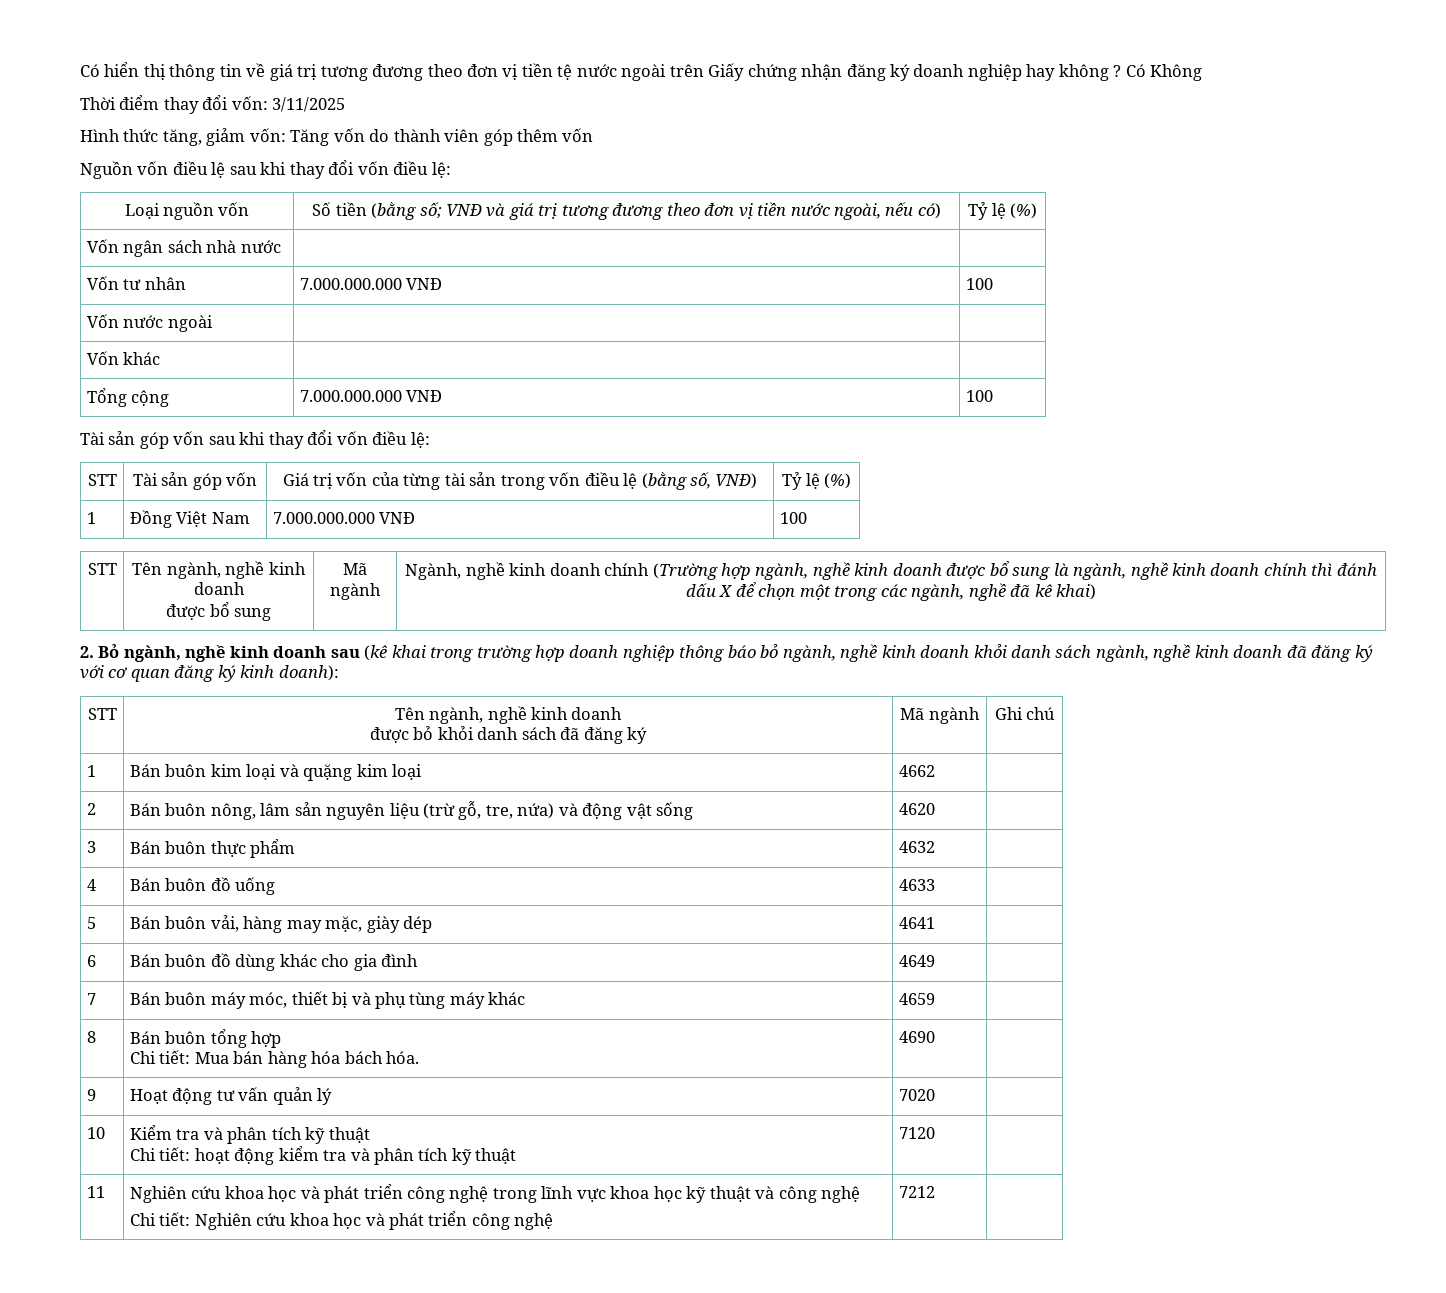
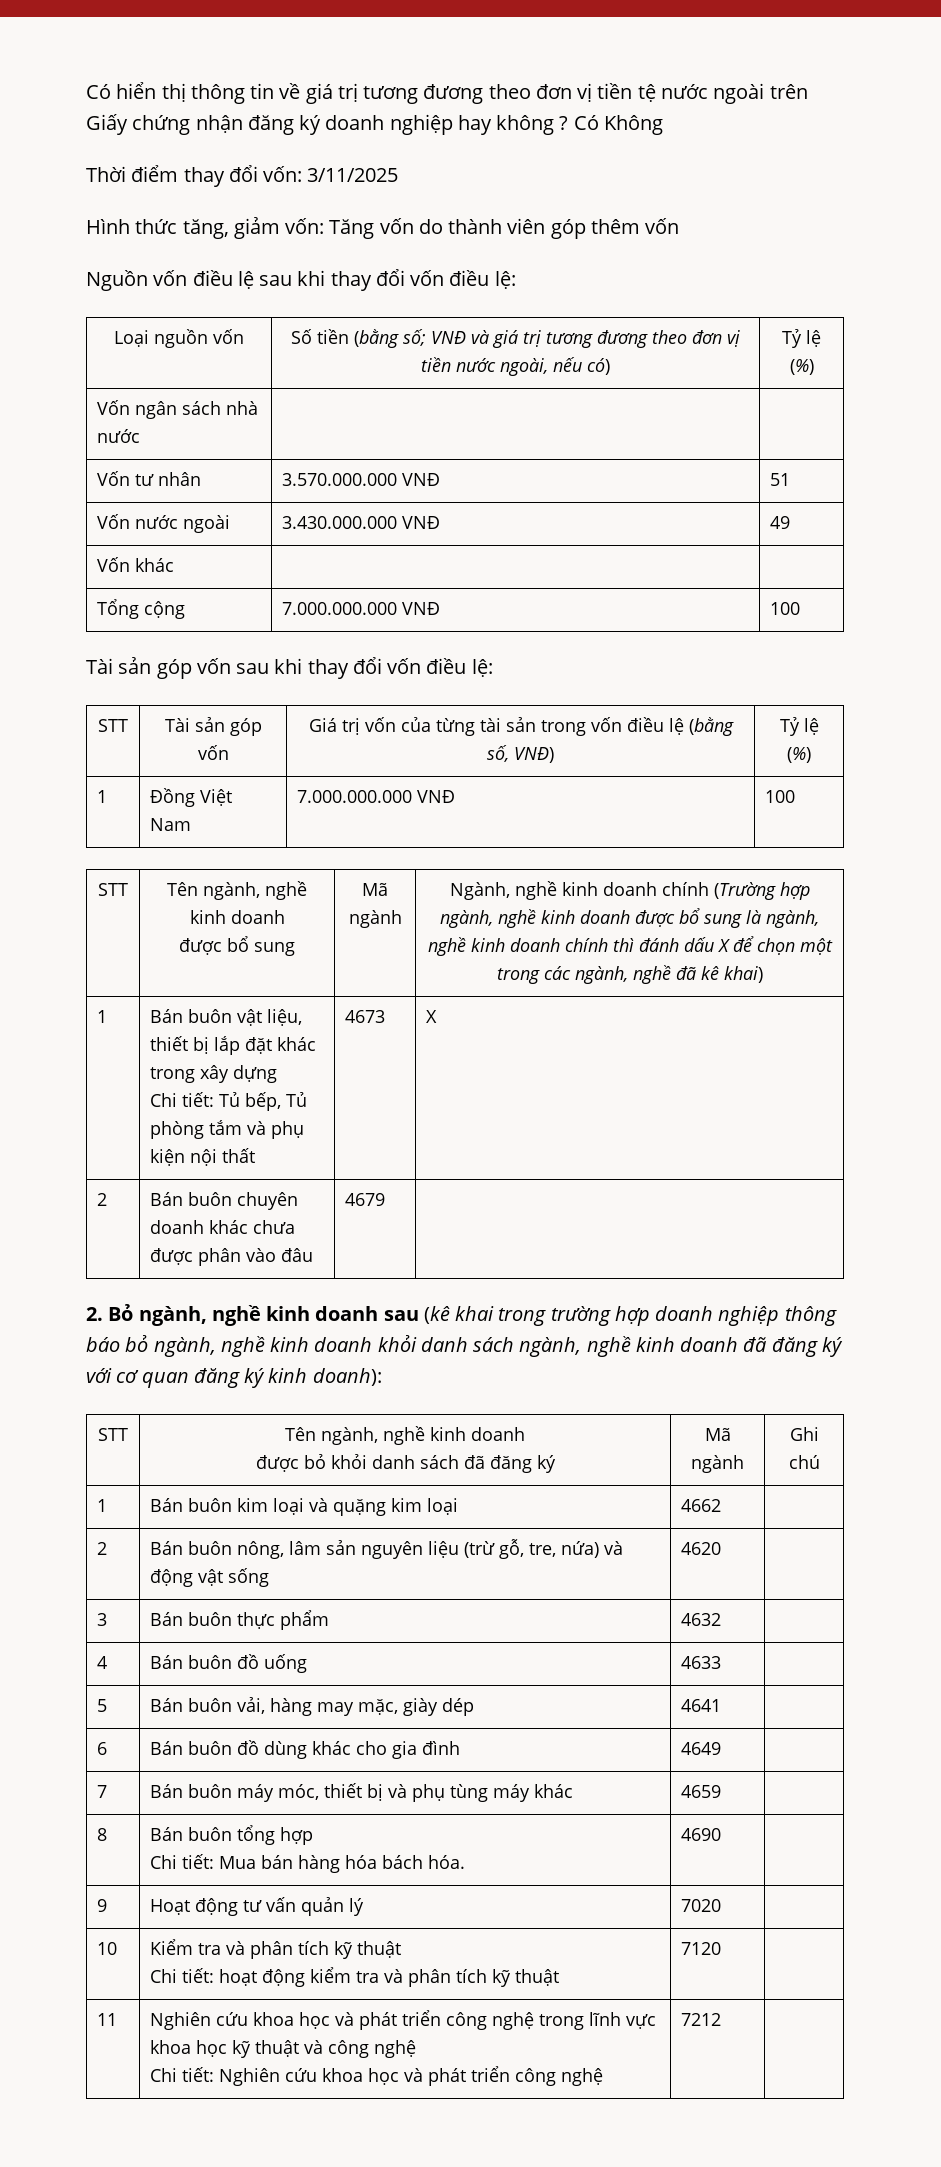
[299,278,443,290] [965,278,993,290] 7.000.000.000 VNĐ | 100 -> [282,473,441,486] [770,473,791,486] 3.570.000.000 VNĐ | 51
(213, 323) | -> [282,516,441,529] [770,516,791,529] 3.430.000.000 VNĐ | 49
(1097, 592) none -> [97,1010,108,1023] [150,1009,303,1026] [150,1036,317,1055] [150,1065,278,1083] [150,1092,308,1111] [150,1120,305,1139] [150,1148,256,1166] [345,1010,386,1023] [426,1010,438,1023] [97,1193,108,1206] [150,1192,299,1210] [150,1220,296,1234] [150,1248,314,1266] [345,1193,386,1206] // 1 | Bán buôn vật liệu, thiết bị lắp đặt khác trong xây dựng // Chi tiết: Tủ bếp, Tủ phòng tắm và phụ kiện nội thất | 4673 | X // 2 | Bán buôn chuyên doanh khác chưa được phân vào đâu | 4679 |

